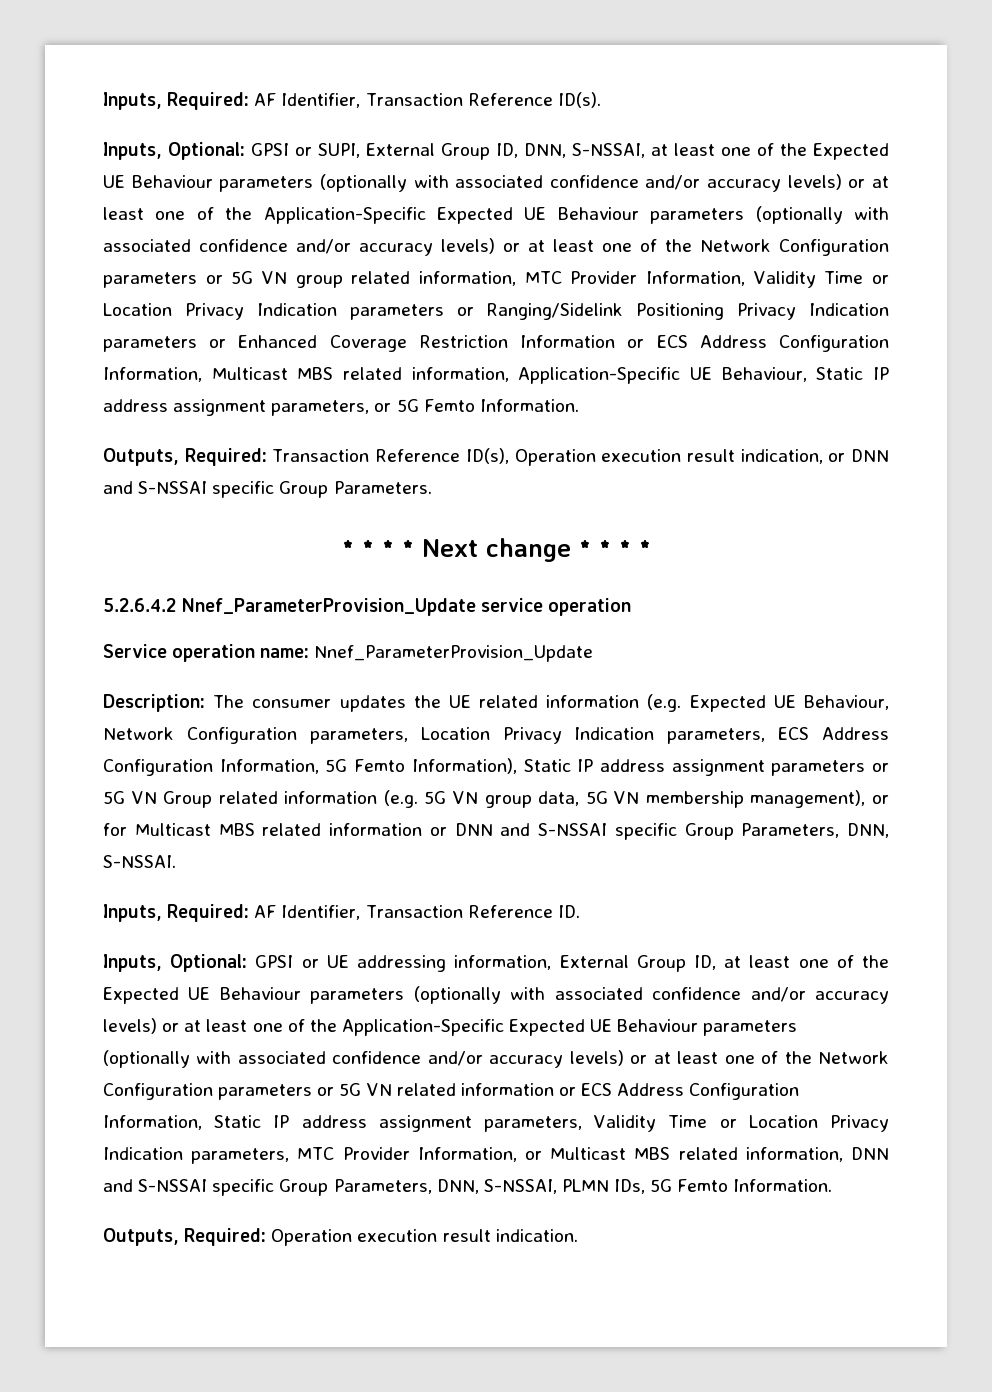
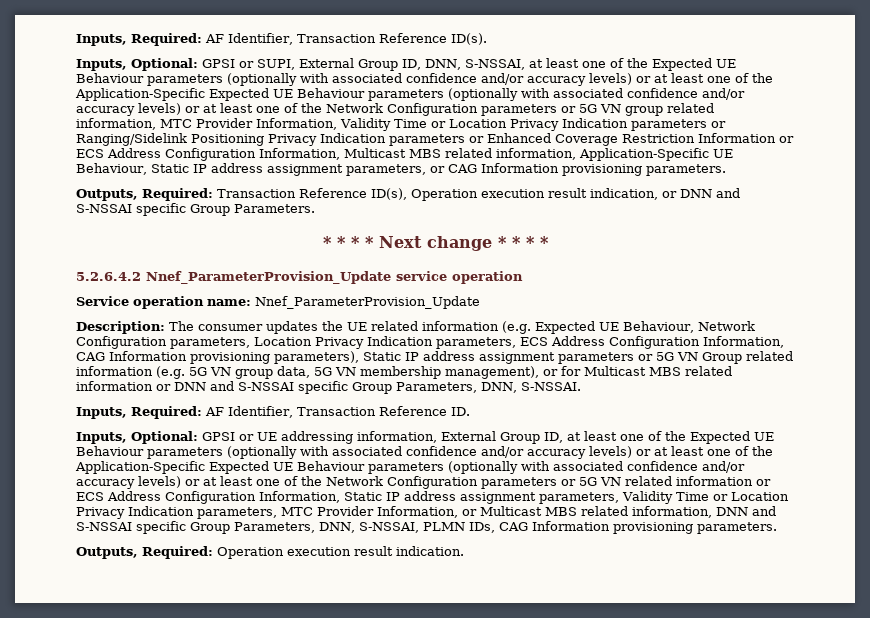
[396,399,579,412] 5G Femto Information. -> [447,163,726,176] CAG Information provisioning parameters.
[325,758,517,774] 5G Femto Information), -> [76,351,359,364] CAG Information provisioning parameters),
[650,1179,833,1192] 5G Femto Information. -> [499,521,777,534] CAG Information provisioning parameters.

